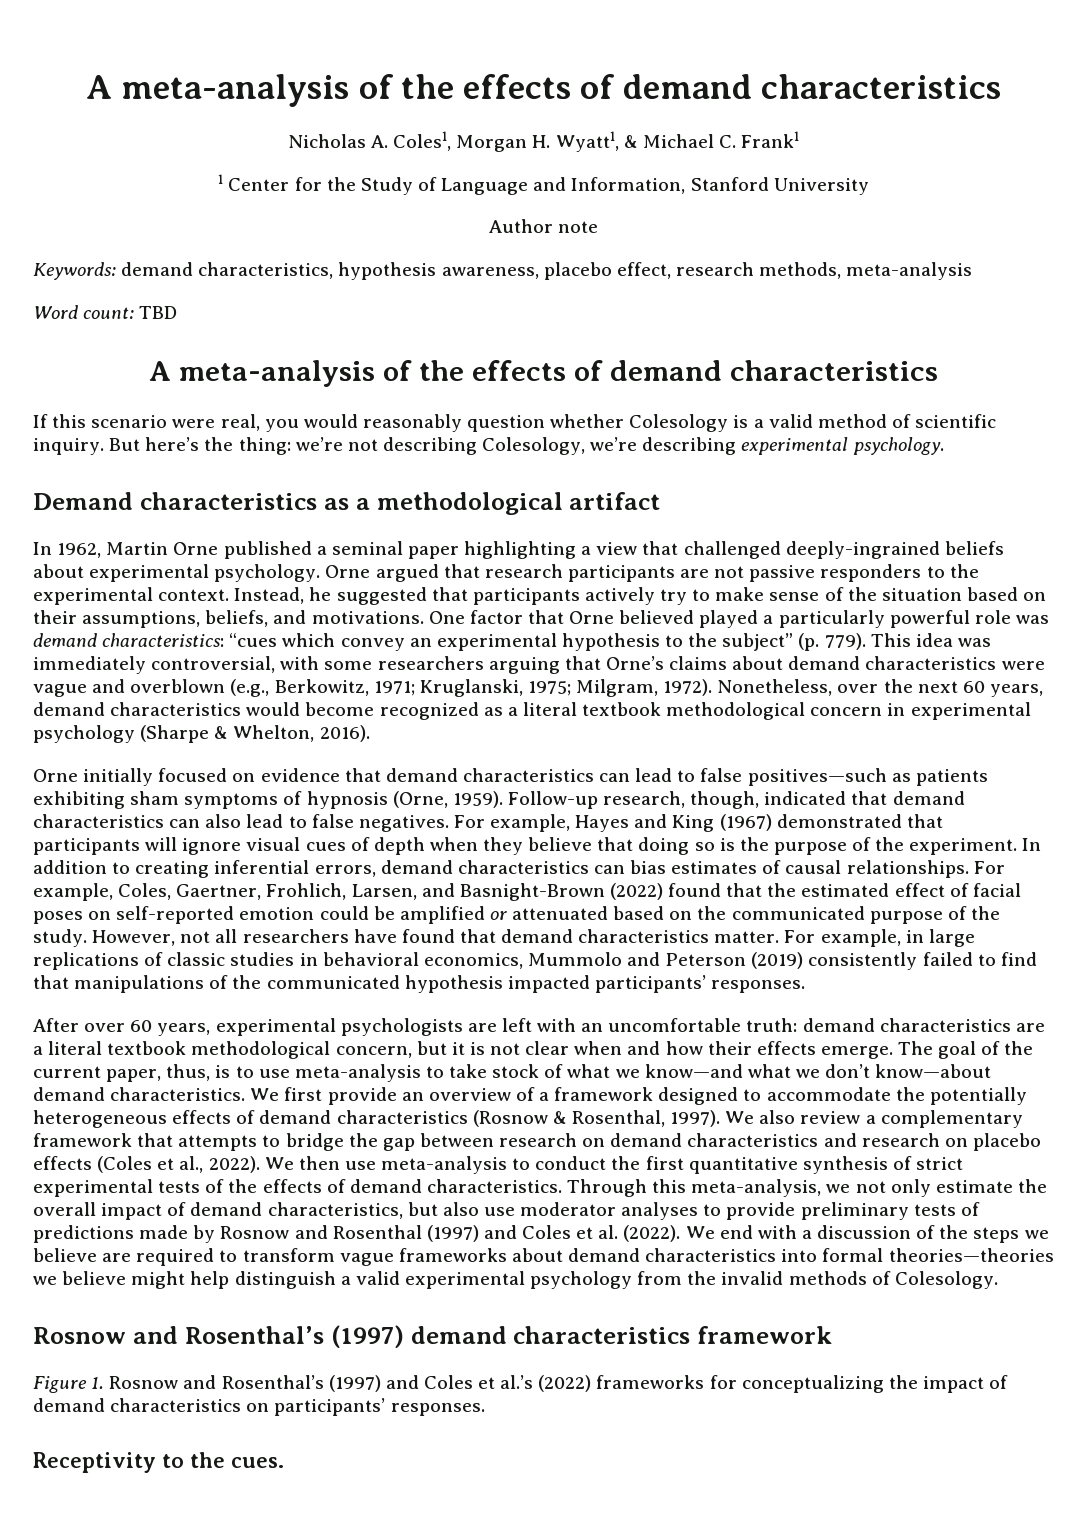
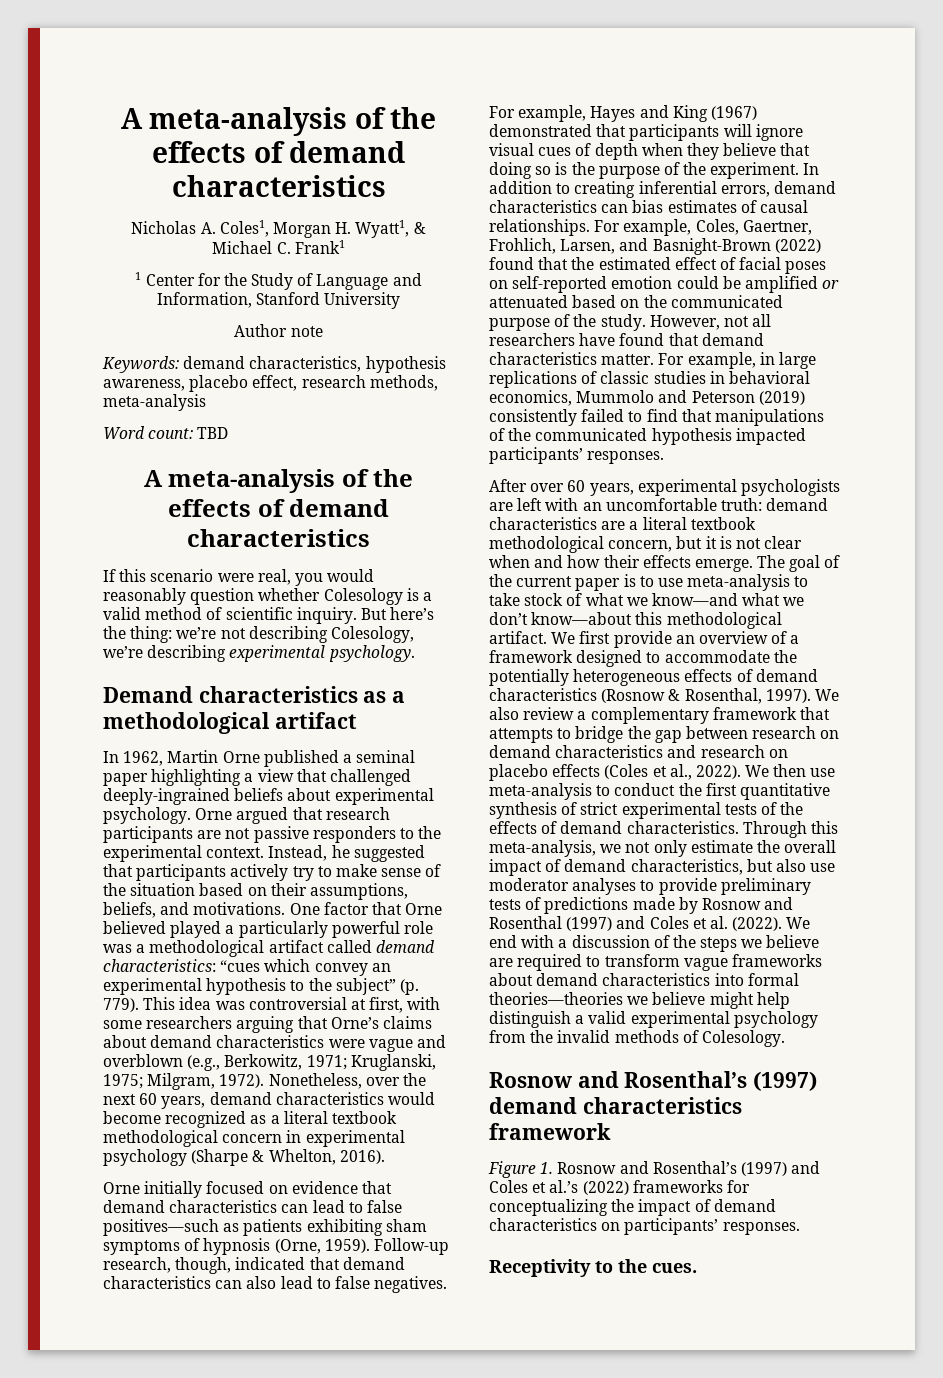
(1049, 619) none -> [136,940,372,957] a methodological artifact called
[33,656,276,674] immediately controversial, -> [248,997,404,1013] controversial at first,
[106,1064,211,1082] paper, thus, -> [575,578,621,591] paper
[33,1087,246,1101] demand characteristics. -> [635,612,782,629] [489,631,547,644] this methodological artifact.

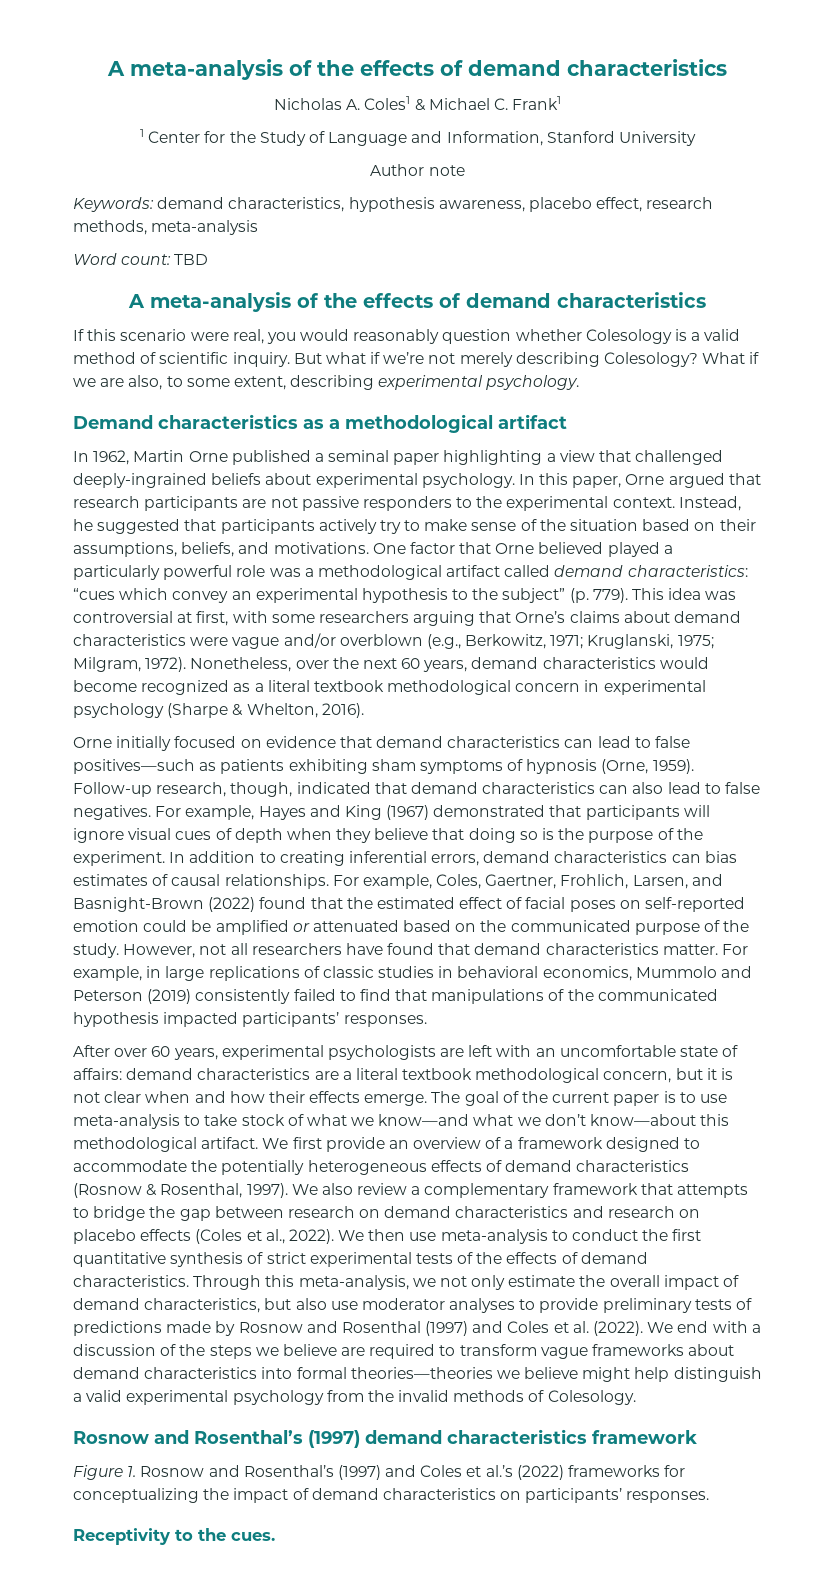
[219,220,410,238] Coles1, Morgan H. Wyatt1, -> [364,96,411,110] Coles1
[390,607,435,620] [103,626,414,643] [103,646,143,658] here’s the thing: we’re not describing Colesology, we’re -> [325,352,760,367] [73,375,286,390] what if we’re not merely describing Colesology? What if we are also, to some extent,
(191, 815) none -> [518,473,622,488] In this paper,
[416,1035,446,1048] and -> [283,633,336,648] and/or
[720,498,762,511] truth: -> [680,1045,739,1057] [73,1068,122,1080] state of affairs:

